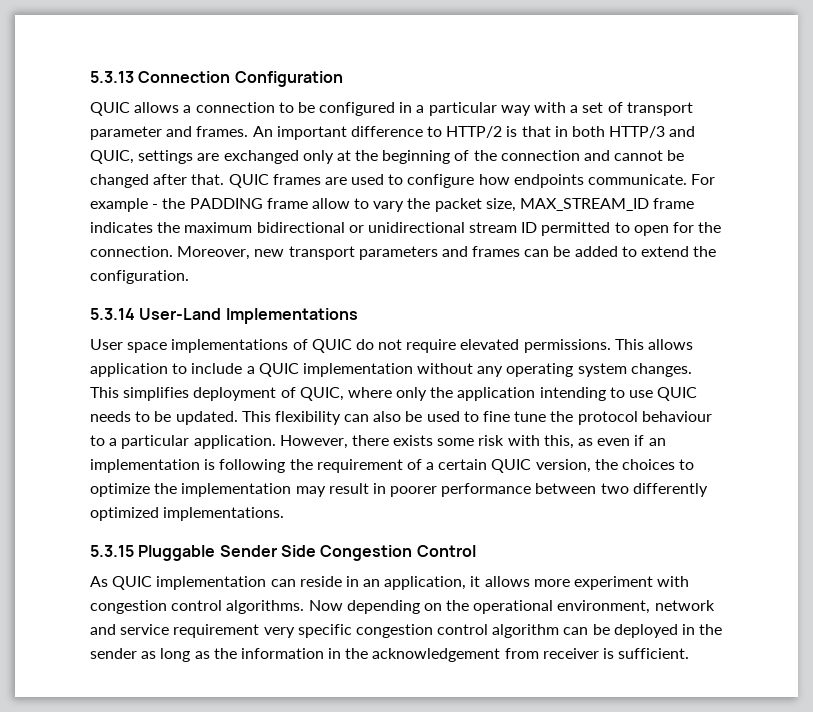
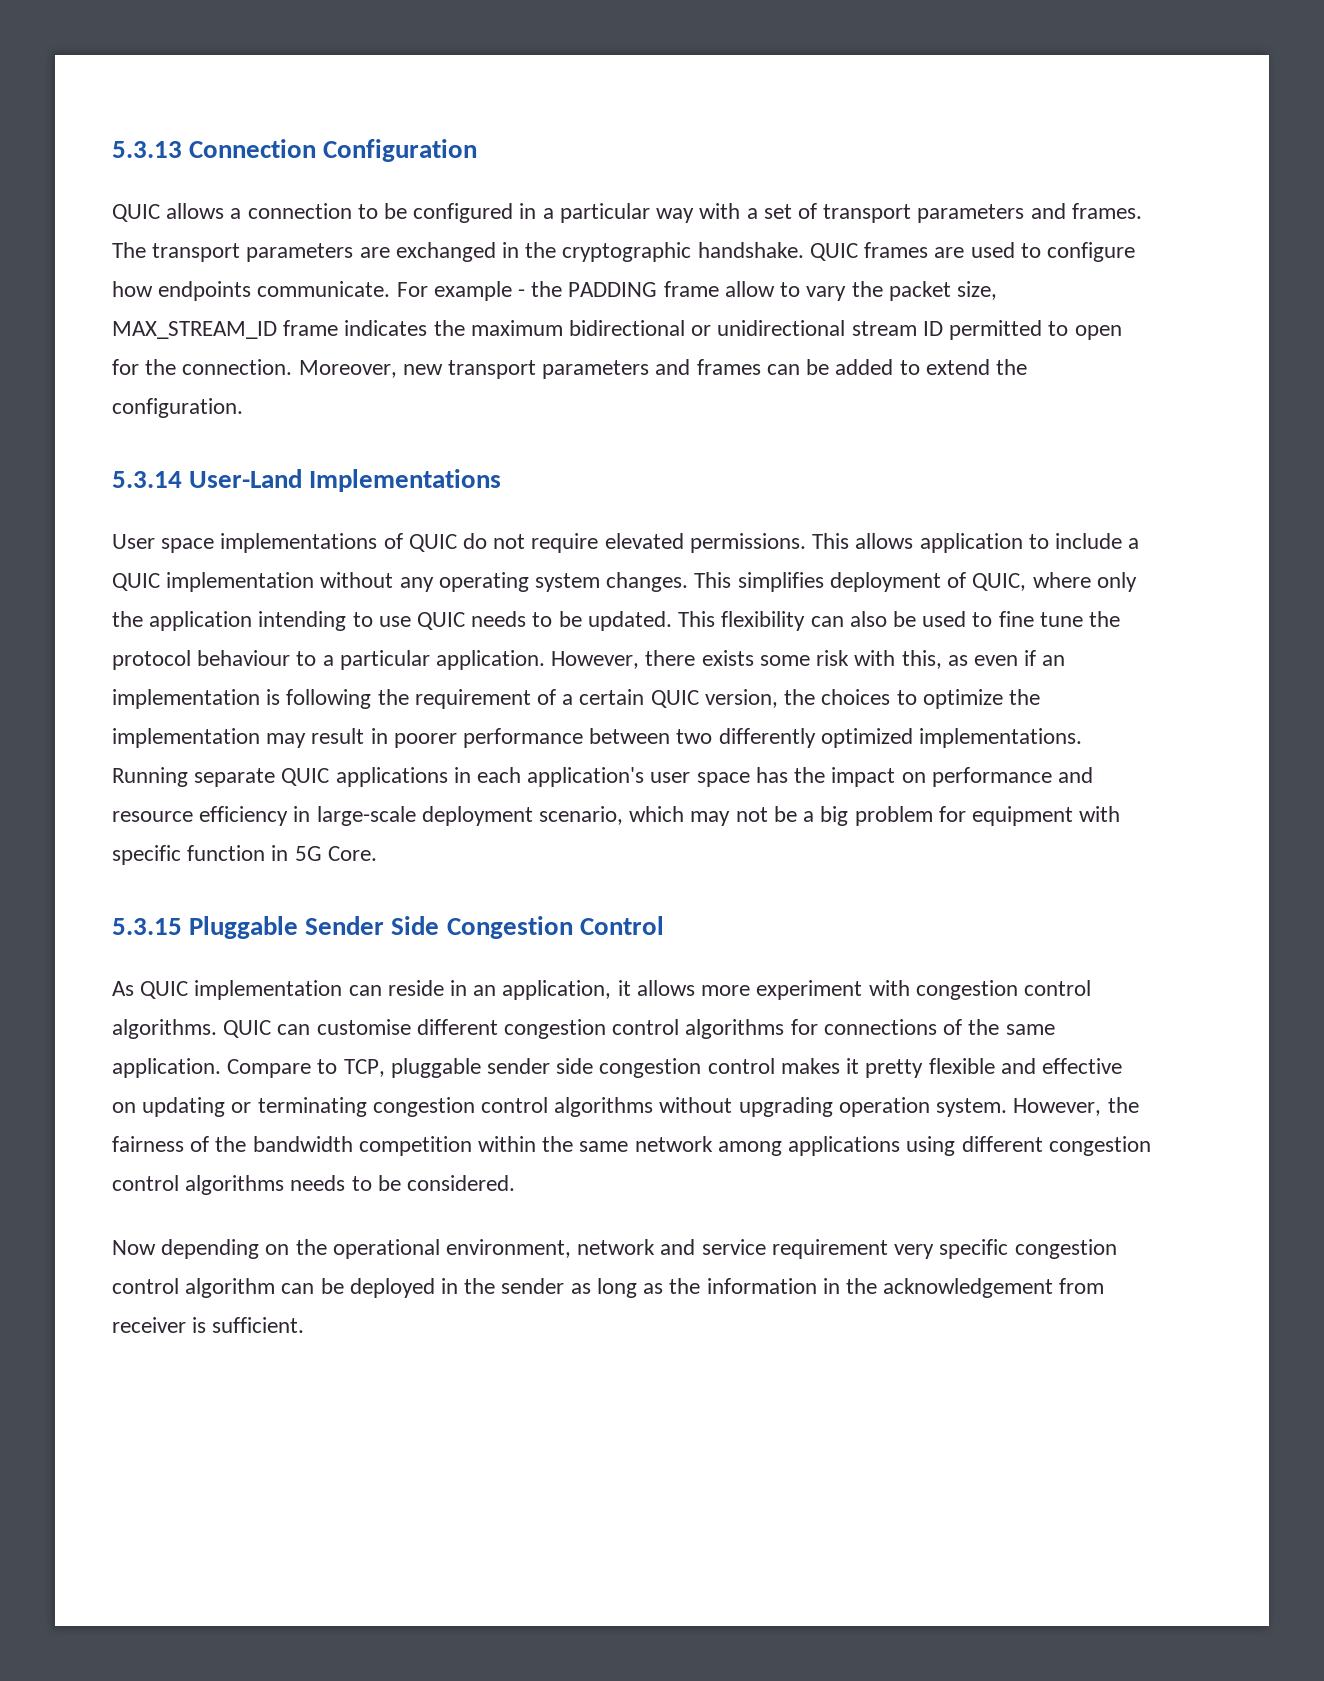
[90,126,162,140] parameter -> [917,204,1025,223] parameters
[252,126,696,140] [90,150,685,164] [90,174,225,188] An important difference to HTTP/2 is that in both HTTP/3 and QUIC, settings are exchanged only at the beginning of the connection and cannot be changed after that. -> [112,242,804,262] The transport parameters are exchanged in the cryptographic handshake.
(285, 514) none -> [112,767,1093,787] [112,806,1121,826] [112,845,377,865] Running separate QUIC applications in each application's user space has the impact on performance and resource efficiency in large-scale deployment scenario, which may not be a big problem for equipment with specific function in 5G Core.
(305, 607) none -> [223,1019,1055,1039] [112,1058,1122,1078] [112,1097,1139,1117] [112,1136,1151,1156] [112,1175,516,1195] QUIC can customise different congestion control algorithms for connections of the same application. Compare to TCP, pluggable sender side congestion control makes it pretty flexible and effective on updating or terminating congestion control algorithms without upgrading operation system. However, the fairness of the bandwidth competition within the same network among applications using different congestion control algorithms needs to be considered. //

